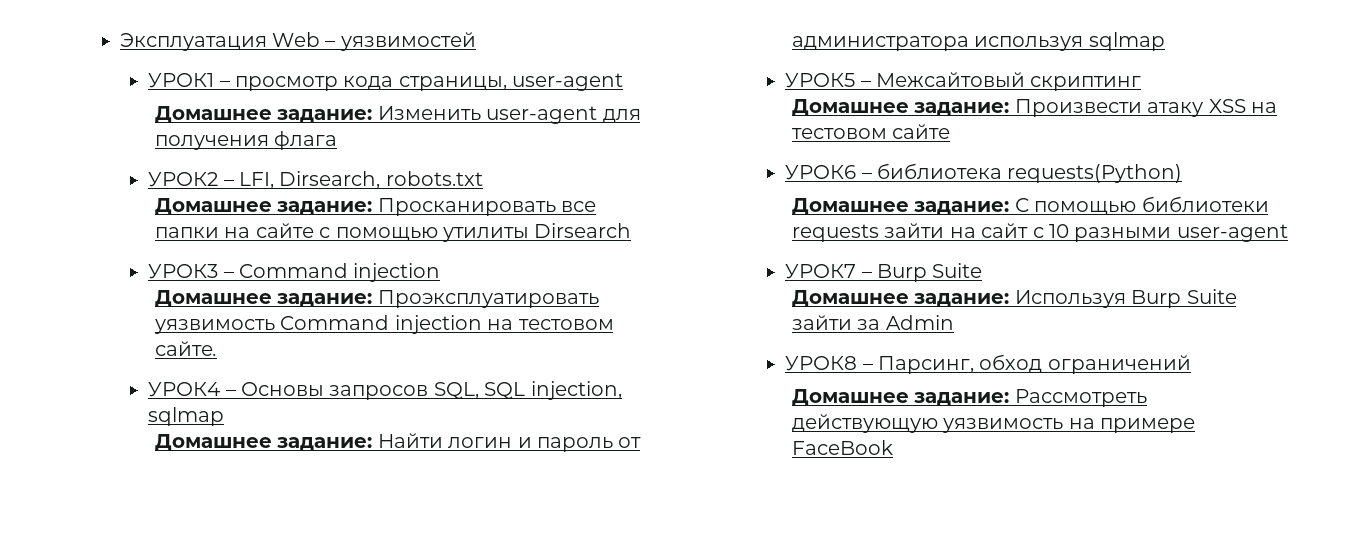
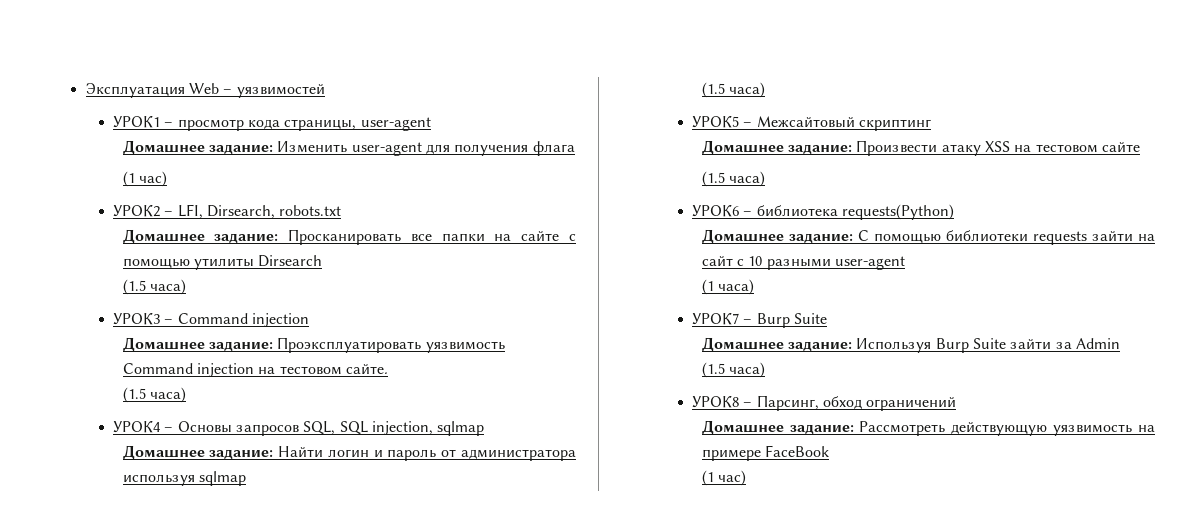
(338, 140) none -> [122,171,167,187] // (1 час)
(632, 230) none -> [122,279,186,295] // (1.5 часа)
(217, 348) none -> [122,387,186,403] // (1.5 часа)
(1165, 41) none -> [701,82,765,98] // (1.5 часа)
(951, 131) none -> [701,171,765,187] // (1.5 часа)
(1288, 233) none -> [701,279,754,295] // (1 часа)
(954, 322) none -> [701,362,765,378] // (1.5 часа)
(893, 447) none -> [701,470,746,486] // (1 час)

